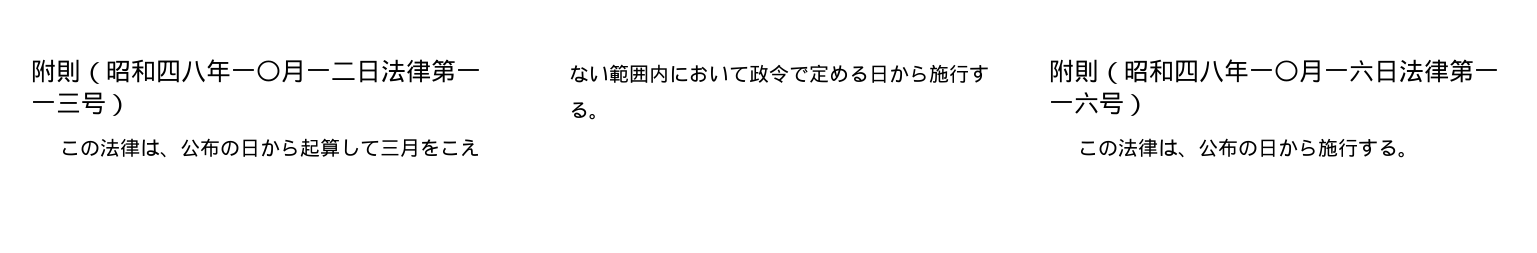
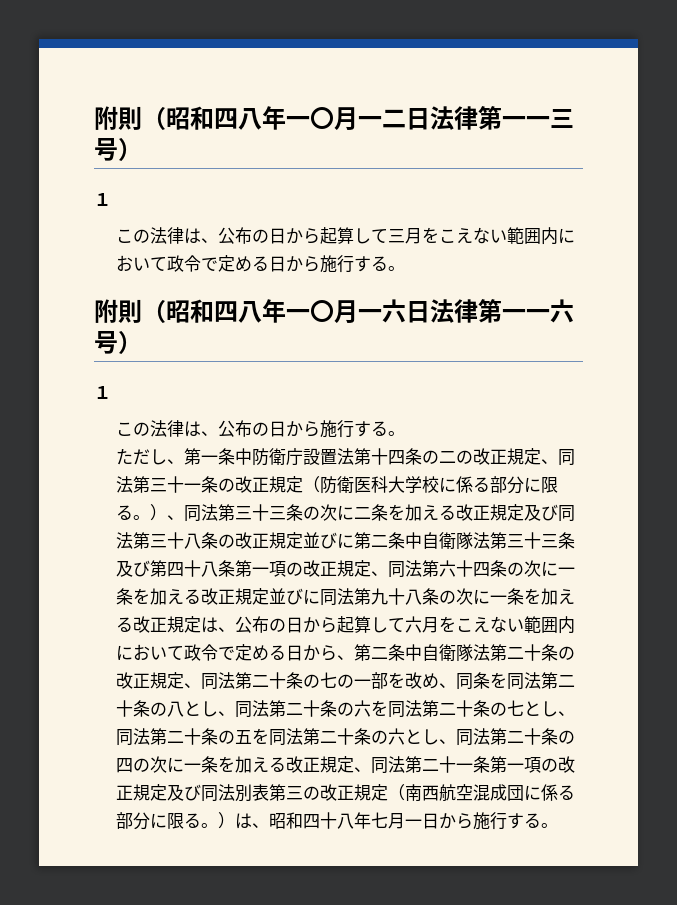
(131, 105) none -> [94,193,111,206] // １
(1149, 105) none -> [94,386,111,399] // １
(1419, 154) none -> [115,448,575,466] [115,476,558,494] [115,504,575,522] [115,532,575,550] [115,560,575,578] [115,588,575,606] [115,616,575,634] [115,644,575,662] [115,672,575,690] [115,700,575,718] [115,728,575,746] [115,756,575,774] [115,784,575,802] [115,812,558,830] // ただし、第一条中防衛庁設置法第十四条の二の改正規定、同法第三十一条の改正規定（防衛医科大学校に係る部分に限る。）、同法第三十三条の次に二条を加える改正規定及び同法第三十八条の改正規定並びに第二条中自衛隊法第三十三条及び第四十八条第一項の改正規定、同法第六十四条の次に一条を加える改正規定並びに同法第九十八条の次に一条を加える改正規定は、公布の日から起算して六月をこえない範囲内において政令で定める日から、第二条中自衛隊法第二十条の改正規定、同法第二十条の七の一部を改め、同条を同法第二十条の八とし、同法第二十条の六を同法第二十条の七とし、同法第二十条の五を同法第二十条の六とし、同法第二十条の四の次に一条を加える改正規定、同法第二十一条第一項の改正規定及び同法別表第三の改正規定（南西航空混成団に係る部分に限る。）は、昭和四十八年七月一日から施行する。

